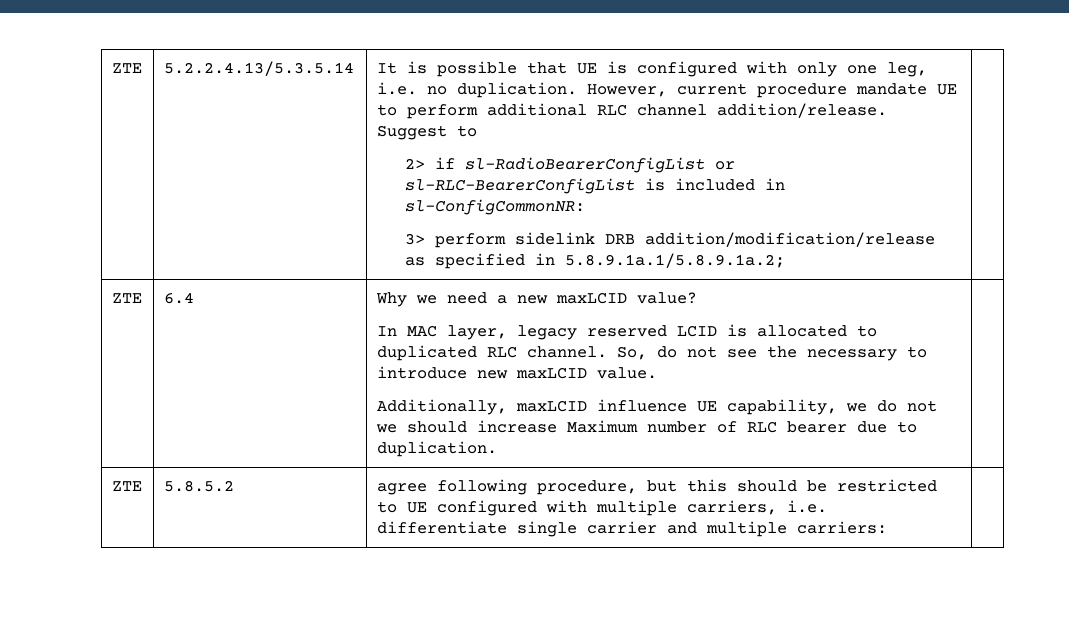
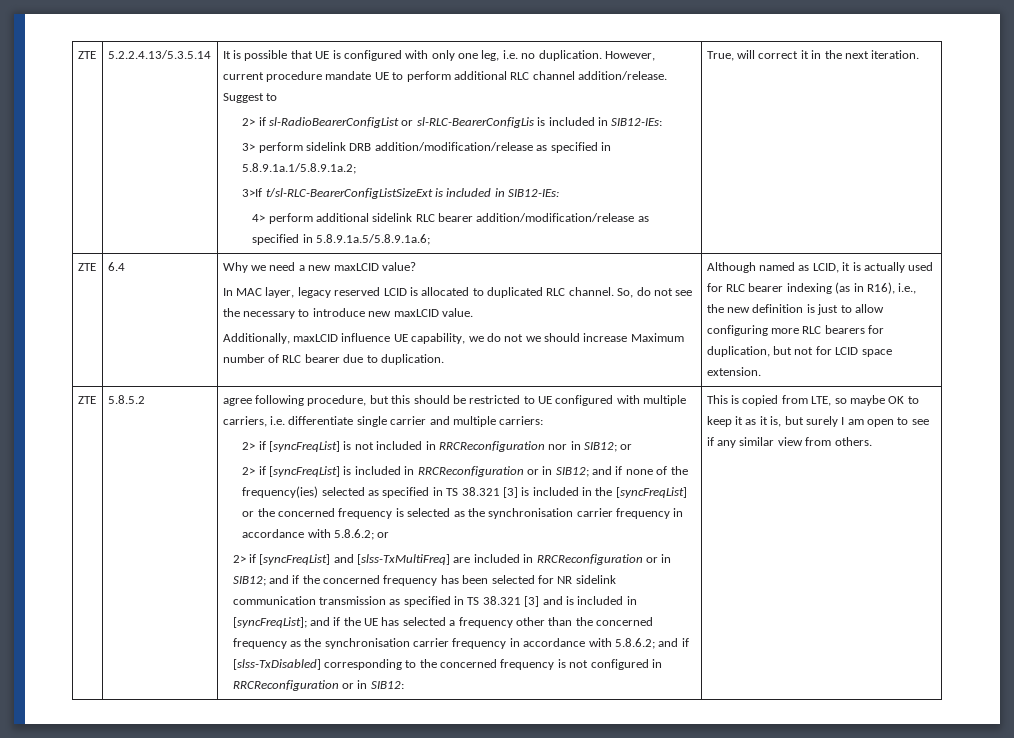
[405,178,786,194] [405,199,586,215] sl-RLC-BearerConfigList is included in sl-ConfigCommonNR: -> [416,117,663,128] sl-RLC-BearerConfigLis is included in SIB12-IEs:
(786, 260) | -> [242,188,560,199] [252,213,649,224] [252,234,430,245] [706,50,920,61] // 3>If t/sl-RLC-BearerConfigListSizeExt is included in SIB12-IEs: // 4> perform additional sidelink RLC bearer addition/modification/release as specified in 5.8.9.1a.5/5.8.9.1a.6; | True, will correct it in the next iteration.
(497, 449) none -> [706,262,934,273] [706,282,917,294] [706,304,884,315] [706,325,885,336] [706,346,892,357] [706,367,761,376] Although named as LCID, it is actually used for RLC bearer indexing (as in R16), i.e., the new definition is just to allow configuring more RLC bearers for duplication, but not for LCID space extension.
(887, 527) | -> [242,441,633,452] [242,466,688,477] [242,486,687,498] [242,508,684,519] [242,529,390,540] [232,554,672,565] [232,575,616,586] [232,596,637,607] [232,617,654,628] [232,638,689,649] [232,659,662,670] [232,680,404,691] [706,395,919,406] [706,416,929,427] [706,437,872,448] // 2> if [syncFreqList] is not included in RRCReconfiguration nor in SIB12; or // 2> if [syncFreqList] is included in RRCReconfiguration or in SIB12; and if none of the frequency(ies) selected as specified in TS 38.321 [3] is included in the [syncFreqList] or the concerned frequency is selected as the synchronisation carrier frequency in accordance with 5.8.6.2; or // 2> if [syncFreqList] and [slss-TxMultiFreq] are included in RRCReconfiguration or in SIB12; and if the concerned frequency has been selected for NR sidelink communication transmission as specified in TS 38.321 [3] and is included in [syncFreqList]; and if the UE has selected a frequency other than the concerned frequency as the synchronisation carrier frequency in accordance with 5.8.6.2; and if [slss-TxDisabled] corresponding to the concerned frequency is not configured in RRCReconfiguration or in SIB12: | This is copied from LTE, so maybe OK to keep it as it is, but surely I am open to see if any similar view from others.

